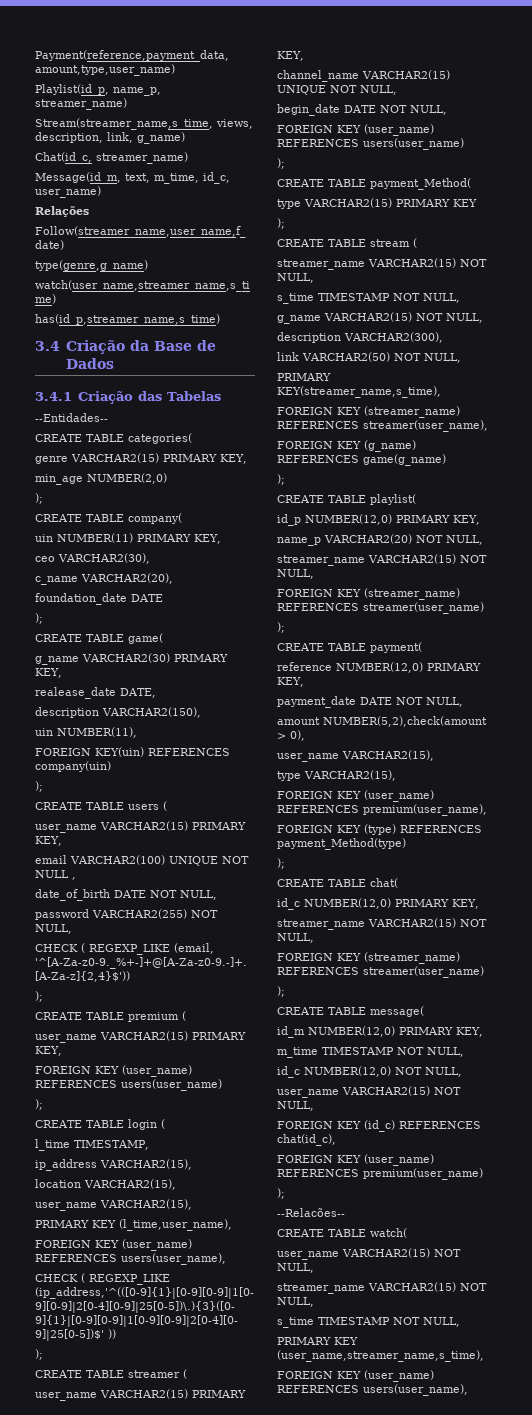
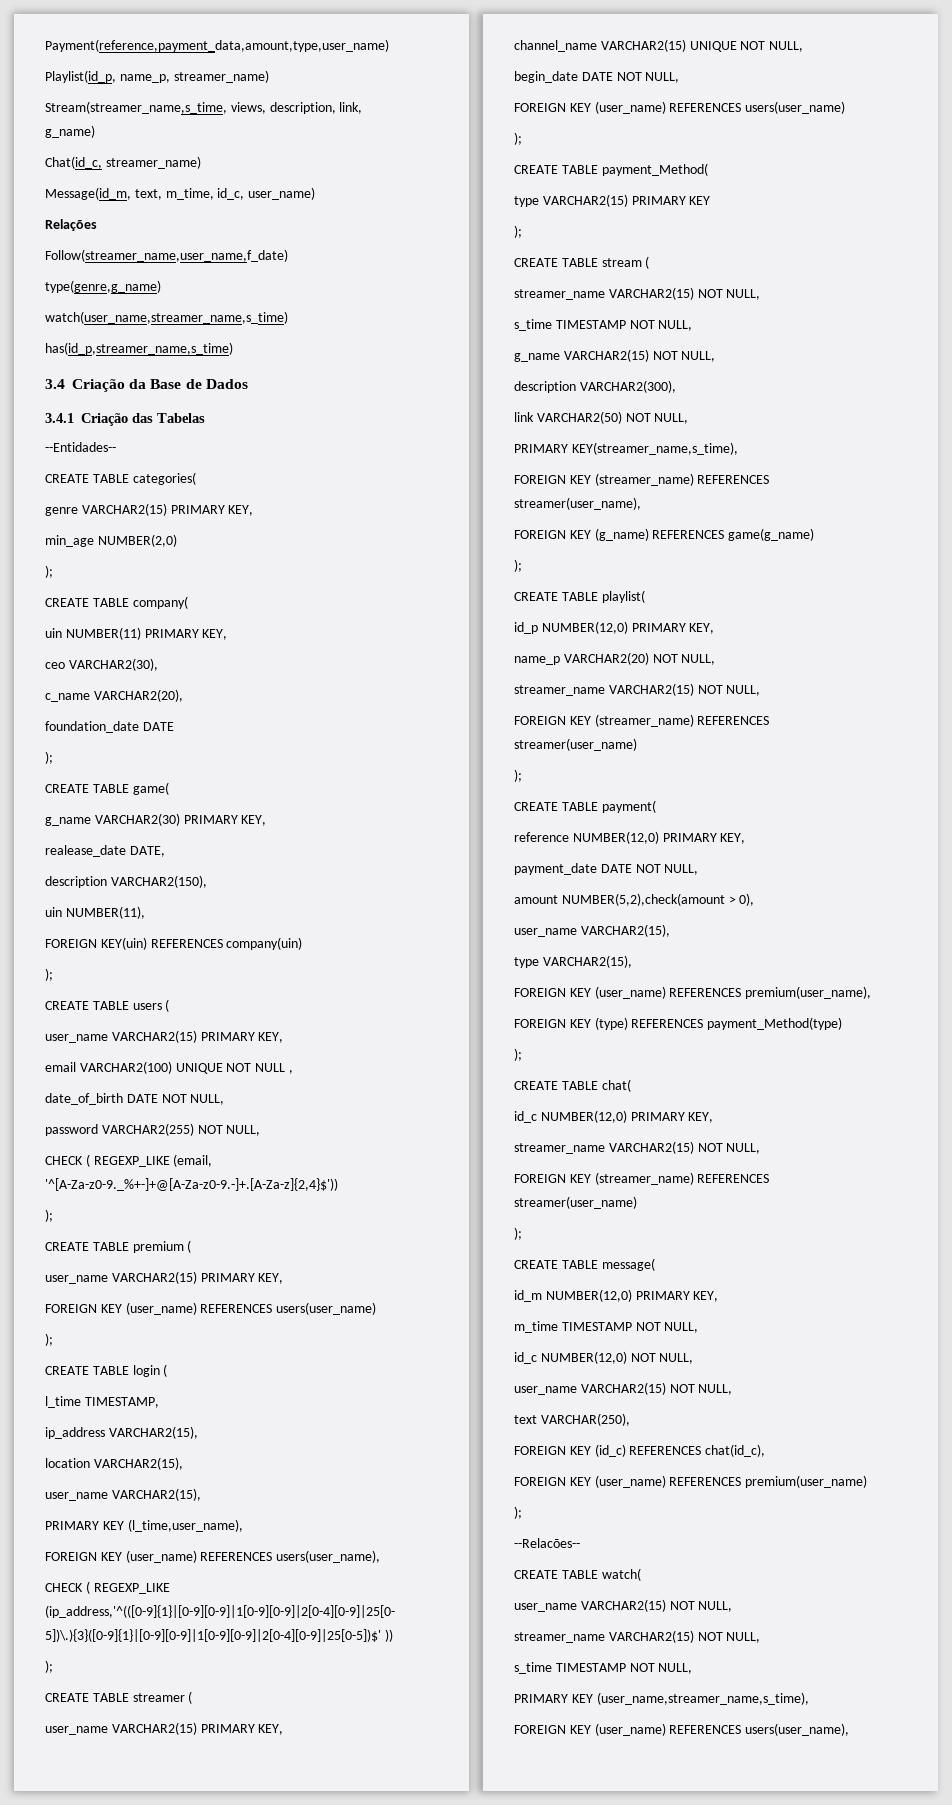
(314, 1106) none -> [514,1413,630,1426] // text VARCHAR(250),

